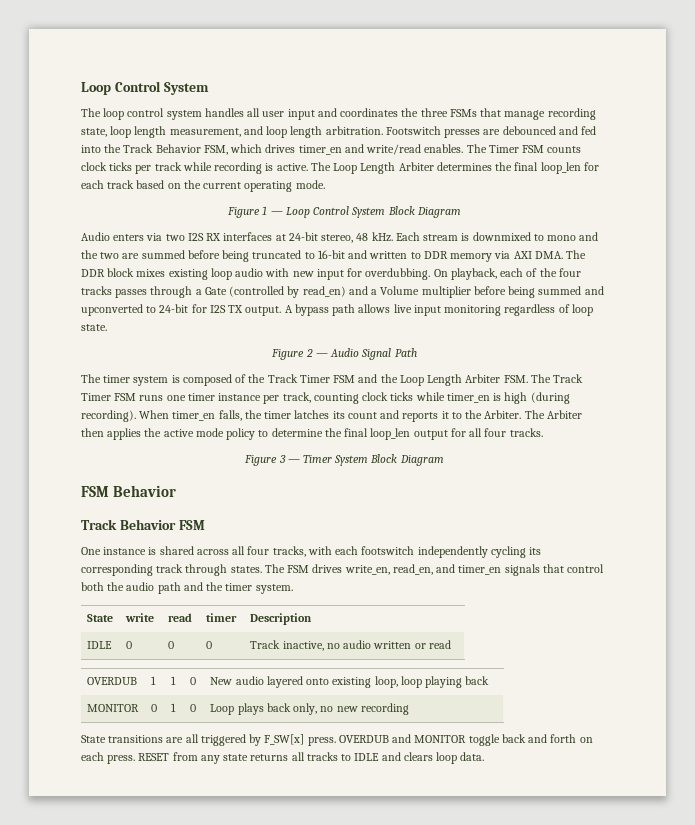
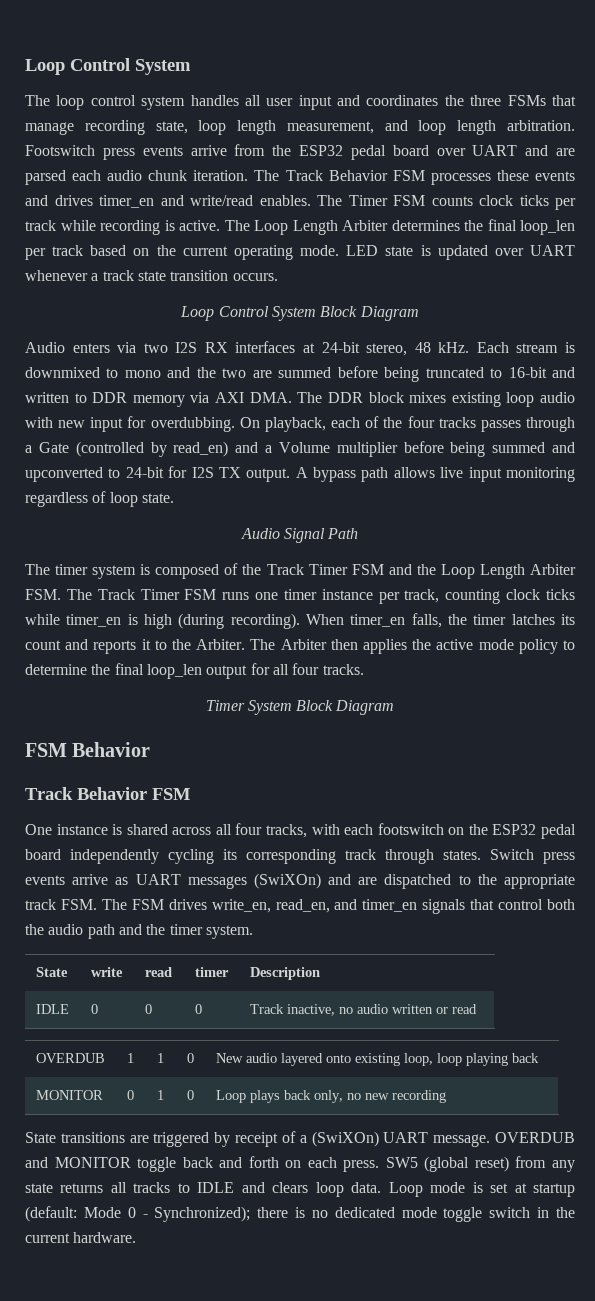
[444,126,597,138] [81,144,263,155] presses are debounced and fed into the Track Behavior FSM, which -> [102,144,575,160] [25,170,575,185] [25,195,48,206] press events arrive from the ESP32 pedal board over UART and are parsed each audio chunk iteration. The Track Behavior FSM processes these events and
[583,162,599,171] [81,180,104,189] for each -> [25,248,46,260] per
[227,206,283,218] // Figure 1 — -> [346,245,575,260] [25,270,278,281] LED state is updated over UART whenever a track state transition occurs. //
[271,349,328,360] Figure 2 — -> (174, 498) none
[244,455,300,466] Figure 3 — -> (364, 669) none
(415, 550) none -> [448,824,576,839] [25,849,61,860] on the ESP32 pedal board
(262, 569) none -> [490,849,575,864] [25,873,575,889] [25,899,97,910] Switch press events arrive as UART messages (SwiXOn) and are dispatched to the appropriate track FSM.
[185,734,199,743] all -> (149, 1139) none
[264,734,336,746] F_SW[x] press. -> [235,1131,491,1147] receipt of a (SwiXOn) UART message.
[138,753,170,761] RESET -> [385,1156,509,1172] SW5 (global reset)
(485, 756) none -> [388,1182,575,1197] [25,1206,576,1222] [25,1232,137,1243] Loop mode is set at startup (default: Mode 0 - Synchronized); there is no dedicated mode toggle switch in the current hardware.

